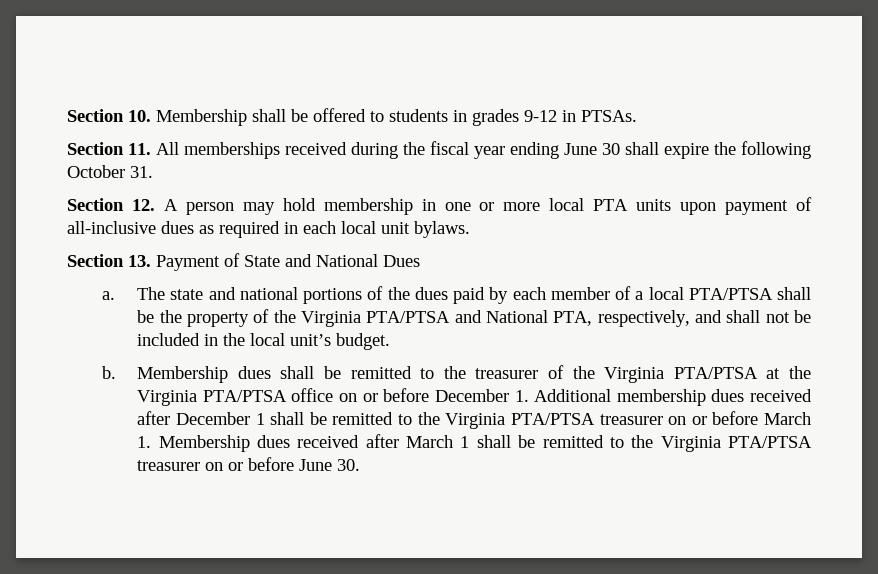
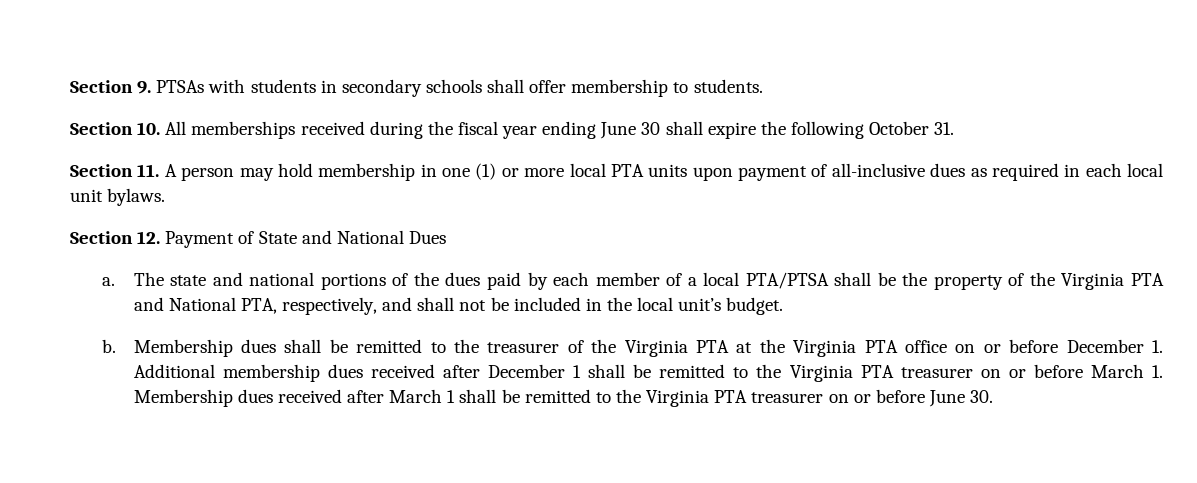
[67,108,637,126] [67,142,151,155] Section 10. Membership shall be offered to students in grades 9-12 in PTSAs. // Section 11. -> [70,79,763,97] [70,122,161,135] Section 9. PTSAs with students in secondary schools shall offer membership to students. // Section 10.
[131,199,155,211] 12. -> [137,164,160,177] 11.
(471, 206) none -> [475,163,497,180] (1)
[128,255,151,267] 13. -> [137,231,161,244] 12.
[366,311,451,323] PTA/PTSA -> [1131,273,1164,286] PTA
[673,367,758,379] PTA/PTSA -> [696,340,730,353] PTA
[202,390,287,402] PTA/PTSA -> [864,340,898,353] PTA
[510,413,595,425] PTA/PTSA -> [860,365,894,378] PTA
[728,436,812,448] PTA/PTSA -> [714,390,748,403] PTA

